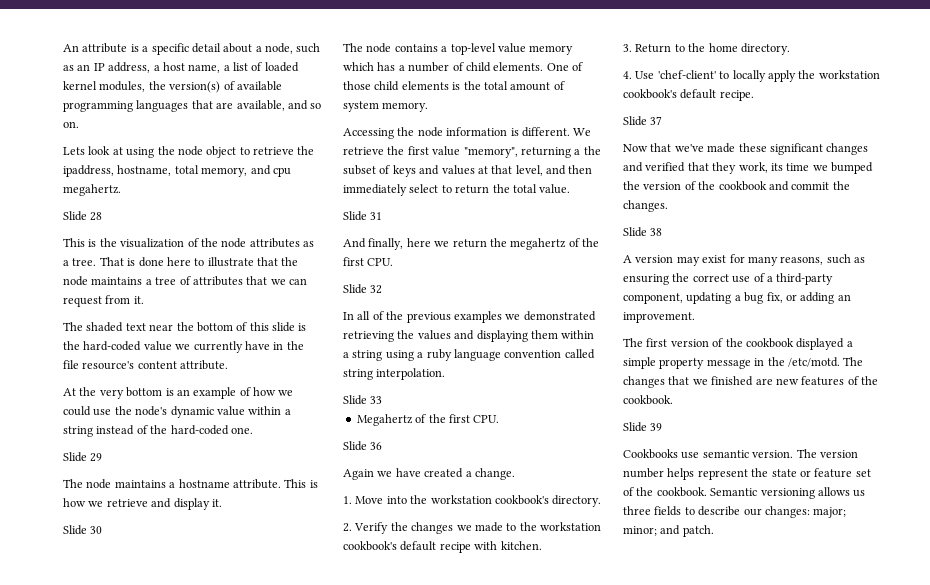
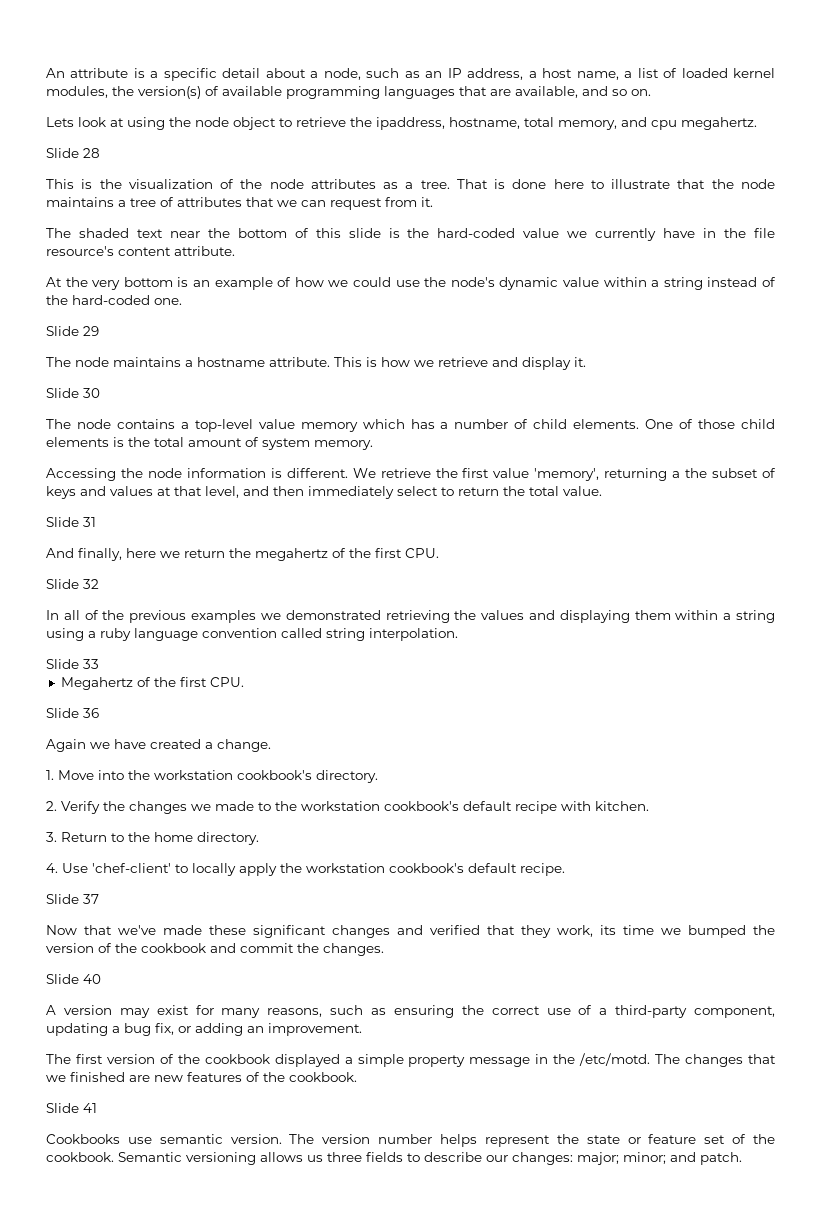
[463,147,518,158] "memory", -> [534,468,600,481] 'memory',
[650,228,663,236] 38 -> [83,974,101,984] 40
[650,423,663,431] 39 -> [83,1103,97,1113] 41

